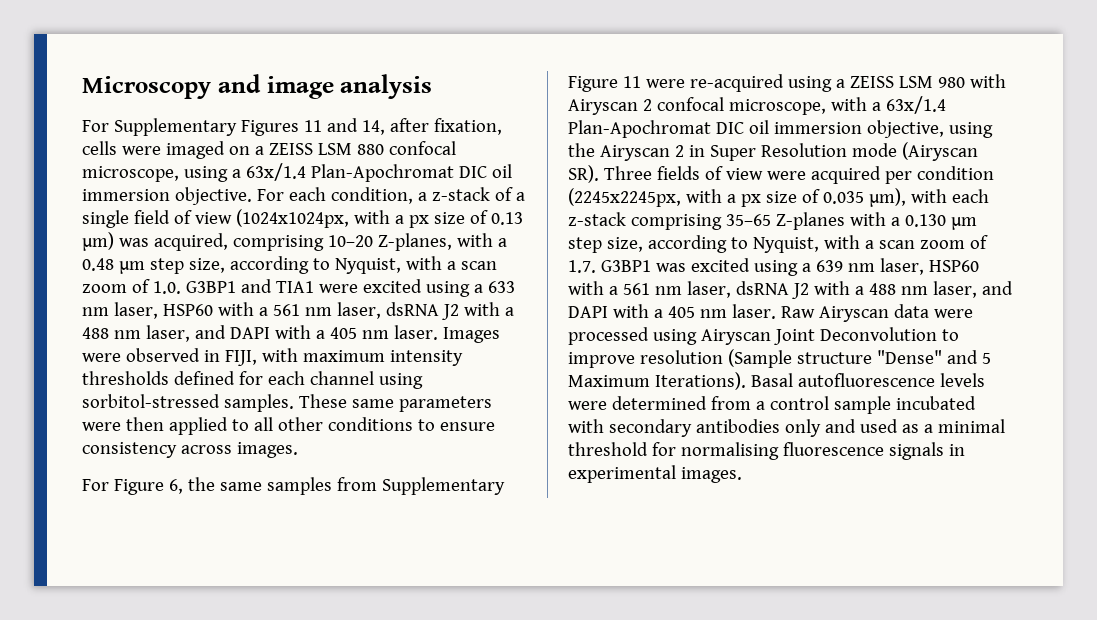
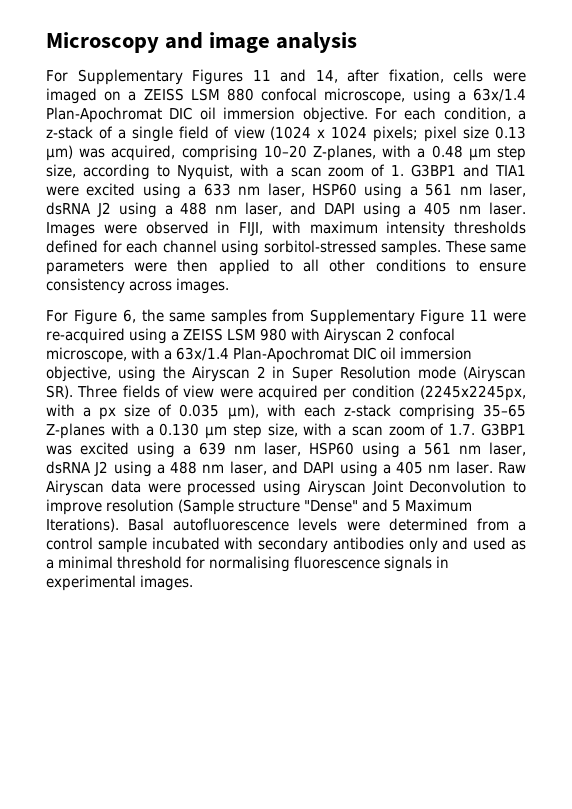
[235,209,488,228] (1024x1024px, with a px size of -> [270,126,490,142] (1024 x 1024 pixels; pixel size
[152,281,181,294] 1.0. -> [391,165,405,176] 1.
[217,302,514,320] [82,325,311,342] with a 561 nm laser, dsRNA J2 with a 488 nm laser, and DAPI with -> [364,183,527,199] [46,202,401,218] using a 561 nm laser, dsRNA J2 using a 488 nm laser, and DAPI using
[647,235,819,253] according to Nyquist, -> (298, 430) none
[568,281,1013,299] [568,304,649,318] with a 561 nm laser, dsRNA J2 with a 488 nm laser, and DAPI with -> [362,442,526,458] [46,461,378,477] using a 561 nm laser, dsRNA J2 using a 488 nm laser, and DAPI using

